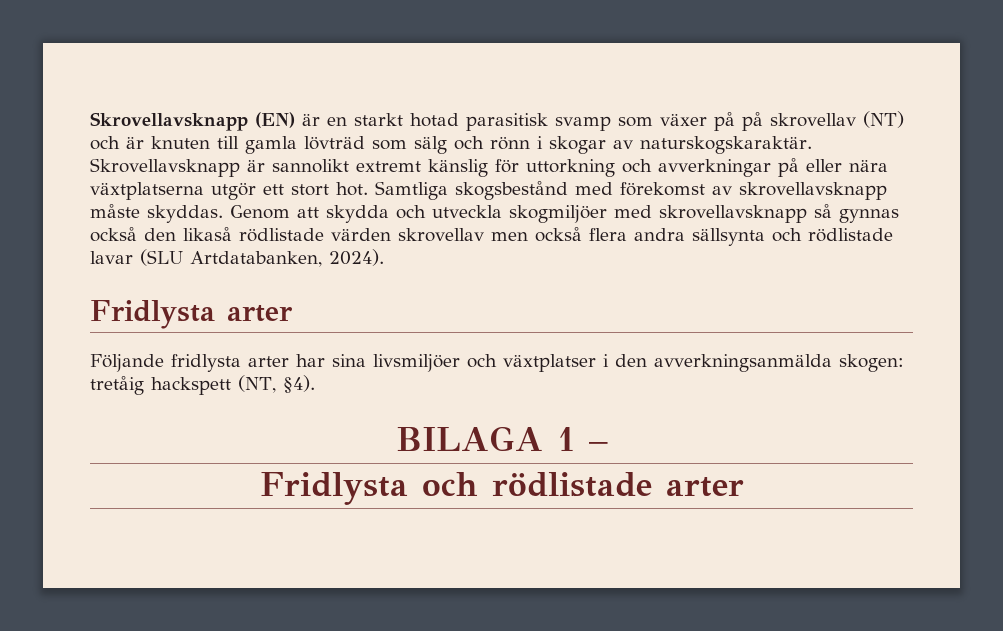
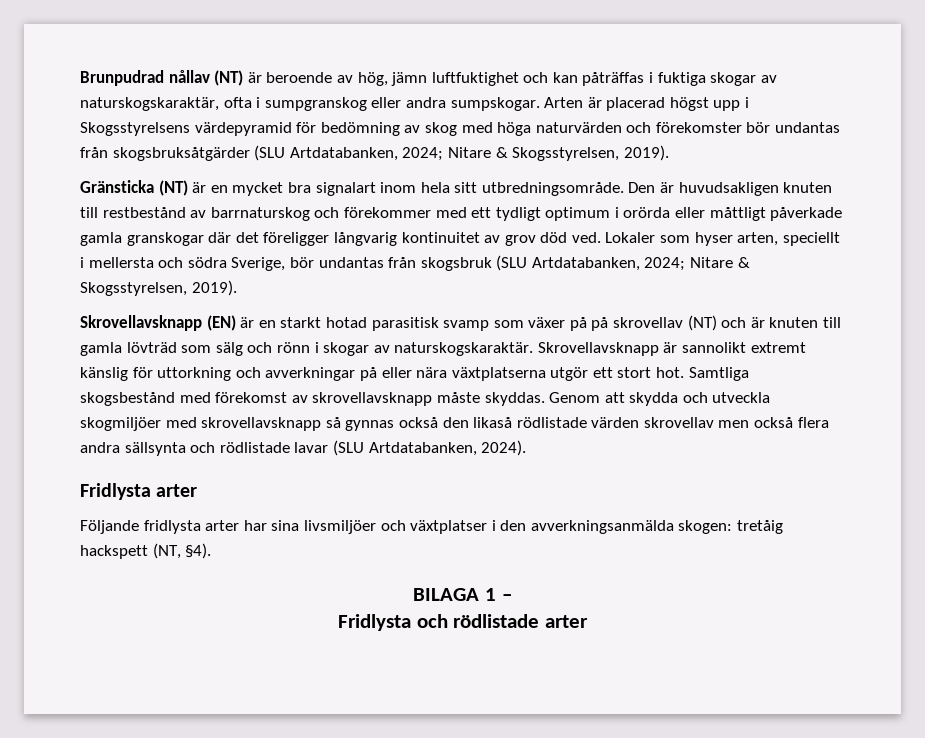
(90, 121) none -> [80,70,777,86] [80,97,750,111] [80,122,841,136] [80,145,669,161] [80,180,833,196] [80,207,843,221] [80,232,840,246] [80,255,750,271] [80,280,237,296] Brunpudrad nållav (NT) är beroende av hög, jämn luftfuktighet och kan påträffas i fuktiga skogar av naturskogskaraktär, ofta i sumpgranskog eller andra sumpskogar. Arten är placerad högst upp i Skogsstyrelsens värdepyramid för bedömning av skog med höga naturvärden och förekomster bör undantas från skogsbruksåtgärder (SLU Artdatabanken, 2024; Nitare & Skogsstyrelsen, 2019). // Gränsticka (NT) är en mycket bra signalart inom hela sitt utbredningsområde. Den är huvudsakligen knuten till restbestånd av barrnaturskog och förekommer med ett tydligt optimum i orörda eller måttligt påverkade gamla granskogar där det föreligger långvarig kontinuitet av grov död ved. Lokaler som hyser arten, speciellt i mellersta och södra Sverige, bör undantas från skogsbruk (SLU Artdatabanken, 2024; Nitare & Skogsstyrelsen, 2019). //

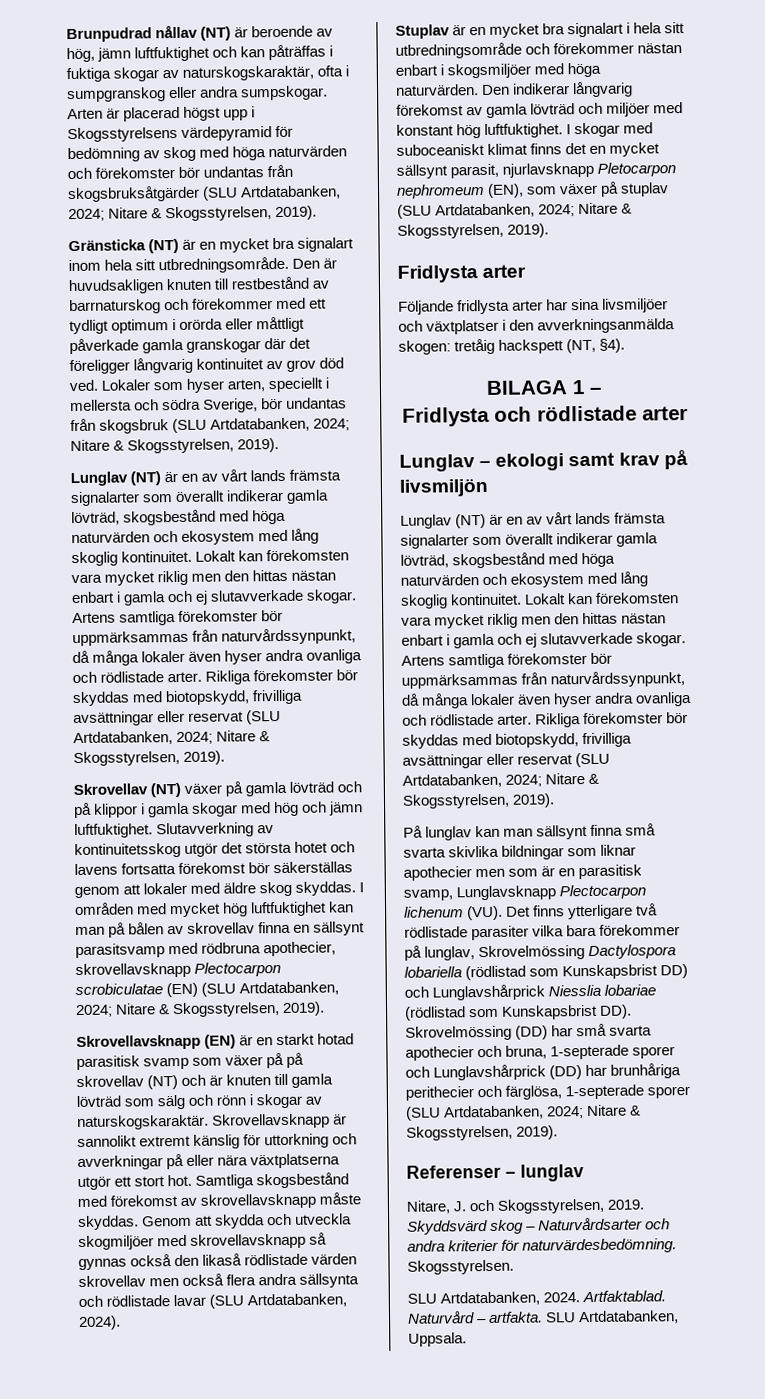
(237, 288) none -> [70,469,342,487] [70,489,330,507] [71,509,287,526] [71,528,320,545] [71,549,350,567] [71,569,337,586] [71,589,358,606] [72,609,284,626] [72,628,357,647] [72,649,363,666] [72,669,359,685] [72,689,304,707] [73,709,282,727] [73,730,271,746] [73,750,226,767] [73,781,363,798] [73,801,364,819] [74,822,275,839] [74,841,356,859] [74,861,354,876] [74,881,365,899] [74,901,355,918] [75,921,366,938] [75,941,337,959] [75,961,282,979] [75,981,340,998] [75,1001,326,1018] // Lunglav (NT) är en av vårt lands främsta signalarter som överallt indikerar gamla lövträd, skogsbestånd med höga naturvärden och ekosystem med lång skoglig kontinuitet. Lokalt kan förekomsten vara mycket riklig men den hittas nästan enbart i gamla och ej slutavverkade skogar. Artens samtliga förekomster bör uppmärksammas från naturvårdssynpunkt, då många lokaler även hyser andra ovanliga och rödlistade arter. Rikliga förekomster bör skyddas med biotopskydd, frivilliga avsättningar eller reservat (SLU Artdatabanken, 2024; Nitare & Skogsstyrelsen, 2019). // Skrovellav (NT) växer på gamla lövträd och på klippor i gamla skogar med hög och jämn luftfuktighet. Slutavverkning av kontinuitetsskog utgör det största hotet och lavens fortsatta förekomst bör säkerställas genom att lokaler med äldre skog skyddas. I områden med mycket hög luftfuktighet kan man på bålen av skrovellav finna en sällsynt parasitsvamp med rödbruna apothecier, skrovellavsknapp Plectocarpon scrobiculatae (EN) (SLU Artdatabanken, 2024; Nitare & Skogsstyrelsen, 2019).
(527, 448) none -> [395,22,686,39] [395,42,683,59] [395,62,602,79] [395,81,634,98] [396,102,684,118] [396,122,654,139] [396,142,661,157] [396,162,677,179] [396,181,670,199] [397,202,633,219] [397,223,550,239] // Stuplav är en mycket bra signalart i hela sitt utbredningsområde och förekommer nästan enbart i skogsmiljöer med höga naturvärden. Den indikerar långvarig förekomst av gamla lövträd och miljöer med konstant hög luftfuktighet. I skogar med suboceaniskt klimat finns det en mycket sällsynt parasit, njurlavsknapp Pletocarpon nephromeum (EN), som växer på stuplav (SLU Artdatabanken, 2024; Nitare & Skogsstyrelsen, 2019).
(588, 621) none -> [399,450,688,472] [399,478,489,497] [400,512,667,529] [400,532,659,549] [400,552,616,569] [400,571,649,588] [400,592,680,609] [401,612,667,629] [401,632,687,649] [401,652,613,669] [401,671,686,689] [401,691,693,709] [402,712,689,728] [402,732,633,749] [402,752,611,769] [402,773,600,788] [402,793,556,809] [403,823,657,841] [403,844,637,860] [403,864,643,881] [403,884,647,901] [404,903,659,921] [404,924,681,941] [404,944,677,961] [404,964,689,981] [404,984,657,1001] [405,1004,633,1021] [405,1023,653,1041] [405,1044,676,1061] [405,1063,682,1081] [405,1084,691,1101] [405,1104,642,1121] [406,1125,559,1141] [406,1164,584,1182] [406,1198,645,1214] [407,1217,671,1235] [407,1238,678,1254] [407,1259,514,1275] [407,1290,667,1306] [407,1310,680,1325] [408,1332,467,1347] // Lunglav – ekologi samt krav på livsmiljön // Lunglav (NT) är en av vårt lands främsta signalarter som överallt indikerar gamla lövträd, skogsbestånd med höga naturvärden och ekosystem med lång skoglig kontinuitet. Lokalt kan förekomsten vara mycket riklig men den hittas nästan enbart i gamla och ej slutavverkade skogar. Artens samtliga förekomster bör uppmärksammas från naturvårdssynpunkt, då många lokaler även hyser andra ovanliga och rödlistade arter. Rikliga förekomster bör skyddas med biotopskydd, frivilliga avsättningar eller reservat (SLU Artdatabanken, 2024; Nitare & Skogsstyrelsen, 2019). // På lunglav kan man sällsynt finna små svarta skivlika bildningar som liknar apothecier men som är en parasitisk svamp, Lunglavsknapp Plectocarpon lichenum (VU). Det finns ytterligare två rödlistade parasiter vilka bara förekommer på lunglav, Skrovelmössing Dactylospora lobariella (rödlistad som Kunskapsbrist DD) och Lunglavshårprick Niesslia lobariae (rödlistad som Kunskapsbrist DD). Skrovelmössing (DD) har små svarta apothecier och bruna, 1-septerade sporer och Lunglavshårprick (DD) har brunhåriga perithecier och färglösa, 1-septerade sporer (SLU Artdatabanken, 2024; Nitare & Skogsstyrelsen, 2019). // Referenser – lunglav // Nitare, J. och Skogsstyrelsen, 2019. Skyddsvärd skog – Naturvårdsarter och andra kriterier för naturvärdesbedömning. Skogsstyrelsen. // SLU Artdatabanken, 2024. Artfaktablad. Naturvård – artfakta. SLU Artdatabanken, Uppsala.

